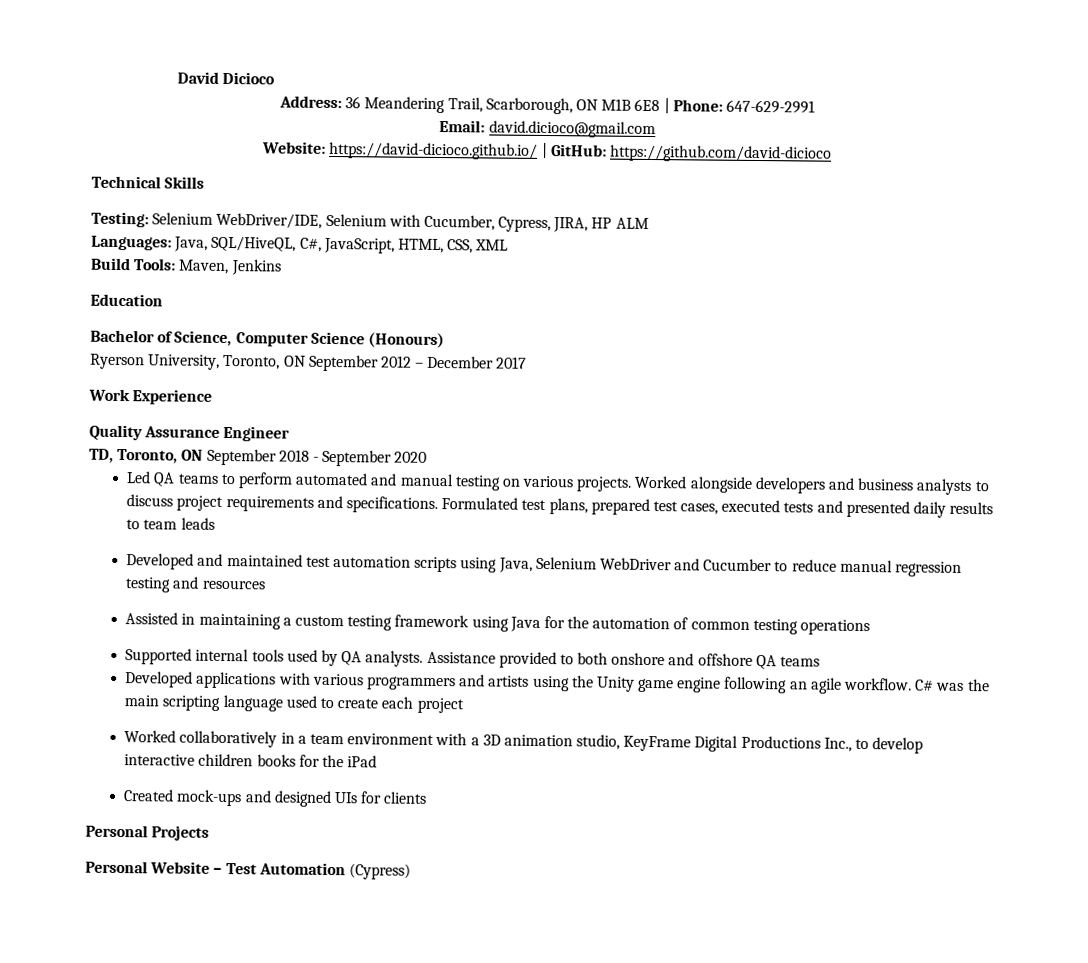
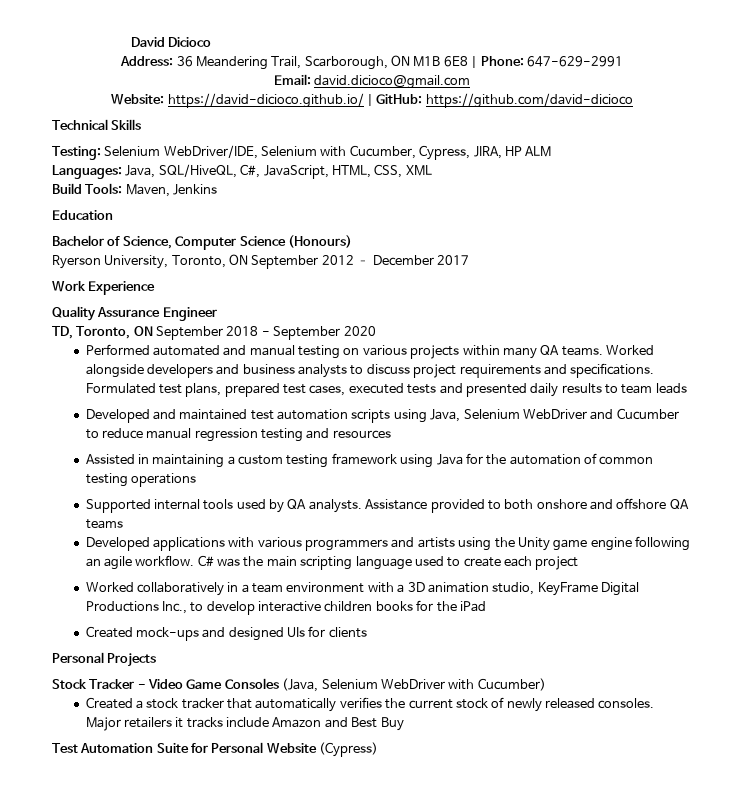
[126,471,293,489] Led QA teams to perform -> [85,344,150,355] Performed
[576,476,633,492] projects. -> [410,345,603,359] projects within many QA teams.
[85,860,346,876] Personal Website – Test Automation -> [52,678,546,692] [85,697,655,712] [85,717,404,731] [52,742,317,754] Stock Tracker - Video Game Consoles (Java, Selenium WebDriver with Cucumber) // Created a stock tracker that automatically verifies the current stock of newly released consoles. Major retailers it tracks include Amazon and Best Buy // Test Automation Suite for Personal Website

